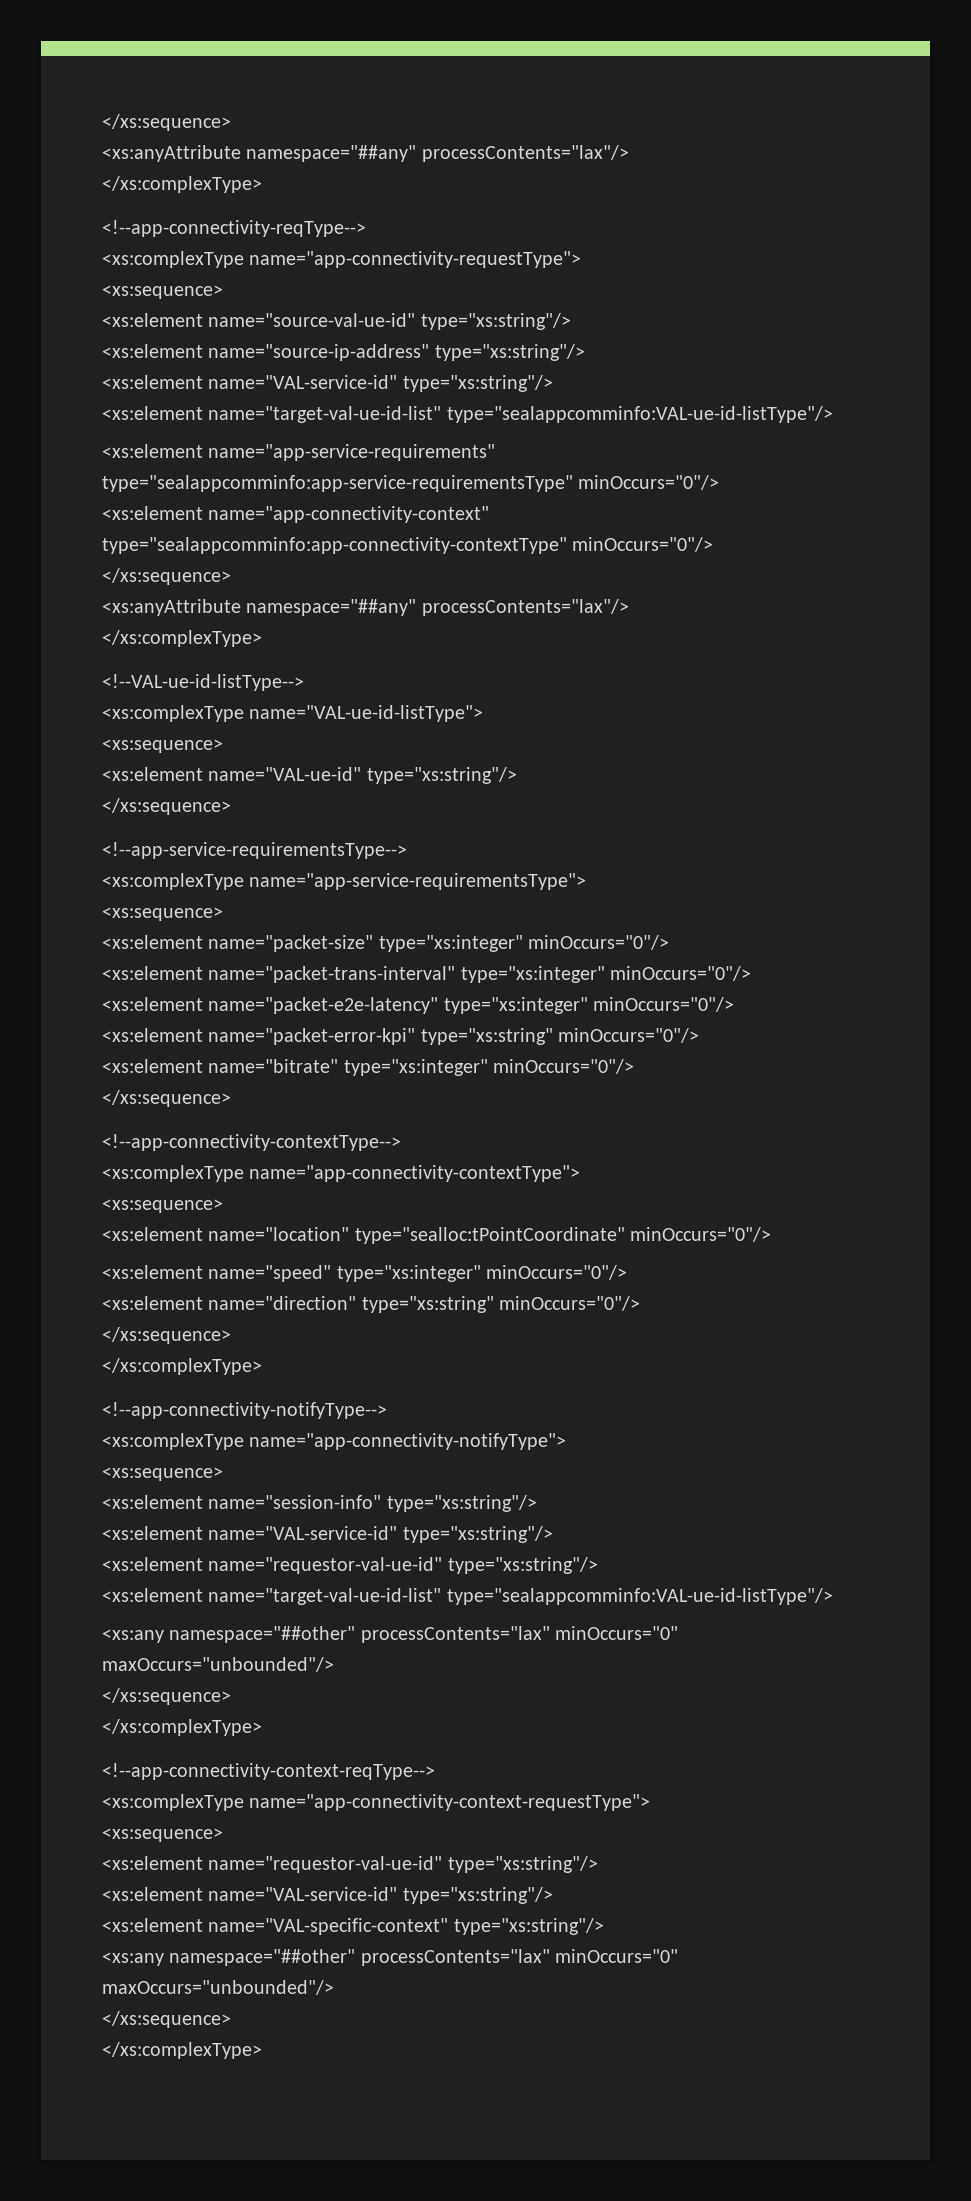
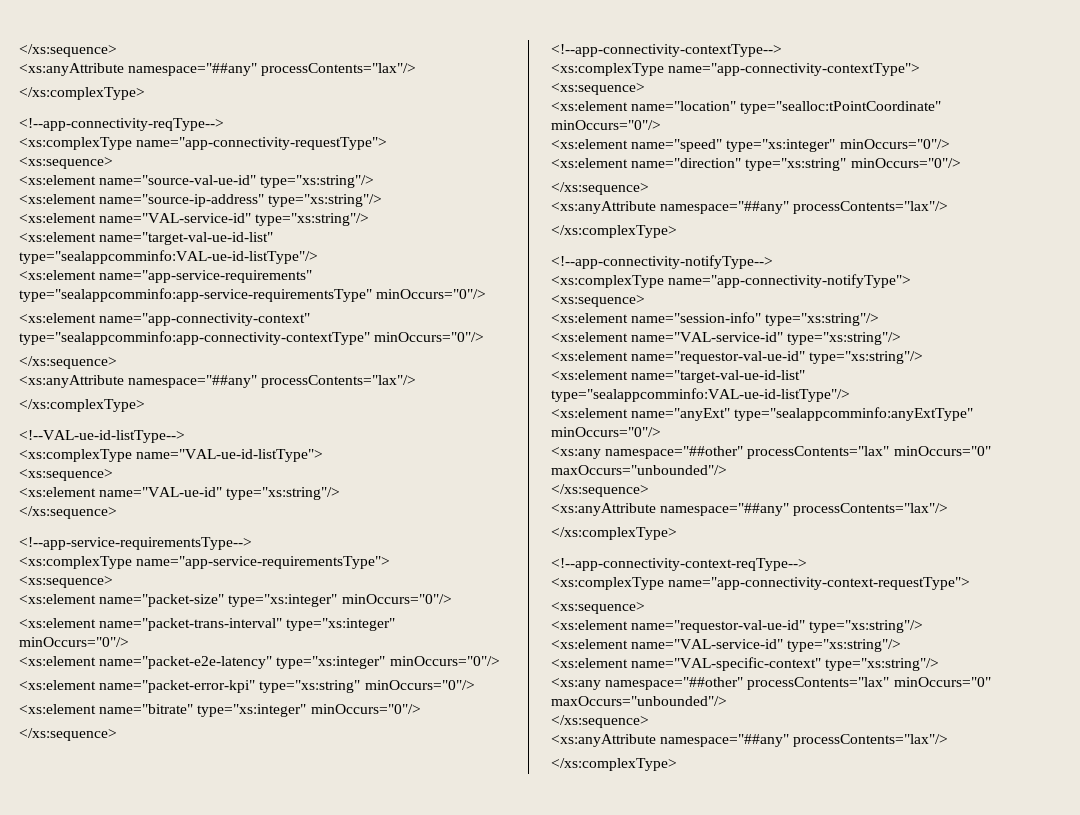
(231, 1335) none -> [551,201,949,214] // <xs:anyAttribute namespace="##any" processContents="lax"/>
[102,1626,679,1643] [102,1657,334,1672] [102,1688,231,1705] // <xs:any namespace="##other" processContents="lax" minOccurs="0" maxOccurs="unbounded"/> // </xs:sequence> -> [551,407,974,421] [551,427,661,437] [551,446,991,459] [551,465,727,475] [551,484,649,497] [551,503,949,516] // <xs:element name="anyExt" type="sealappcomminfo:anyExtType" minOccurs="0"/> // <xs:any namespace="##other" processContents="lax" minOccurs="0" maxOccurs="unbounded"/> // </xs:sequence> // <xs:anyAttribute namespace="##any" processContents="lax"/>
(231, 2019) none -> [551,734,949,747] // <xs:anyAttribute namespace="##any" processContents="lax"/>

